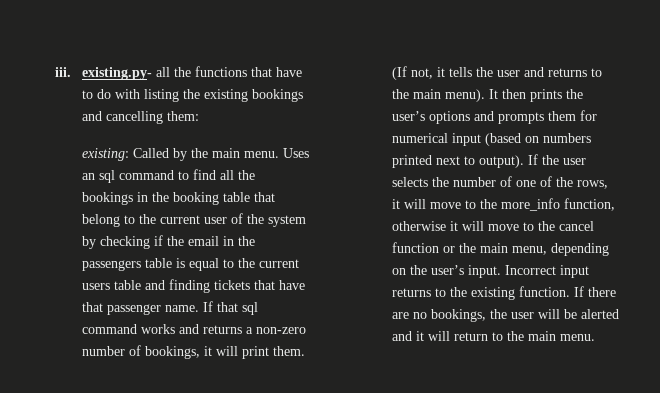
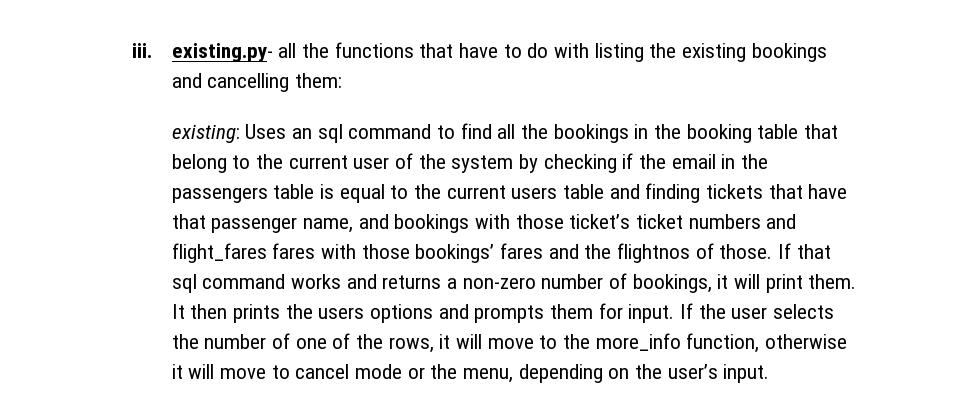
[132,148,279,161] Called by the main menu. -> (240, 133) none
[164,305,199,312] name. -> [303,214,797,233] [171,243,773,263] name, and bookings with those ticket’s ticket numbers and flight_fares fares with those bookings’ fares and the flightnos of those.
[391,66,602,80] [391,89,485,102] (If not, it tells the user and returns to the main menu). -> (857, 281) none
[391,111,425,121] user’s -> [318,307,365,319] users
[391,133,591,146] [391,155,524,168] numerical input (based on numbers printed next to output). -> [628,304,675,323] input.
[537,221,594,231] [391,242,439,253] the cancel function -> [295,364,403,379] cancel mode
[479,243,508,253] main -> (458, 371) none
[504,265,589,278] [391,286,616,300] [391,309,619,322] [391,331,595,341] Incorrect input returns to the existing function. If there are no bookings, the user will be alerted and it will return to the main menu. -> (770, 373) none

